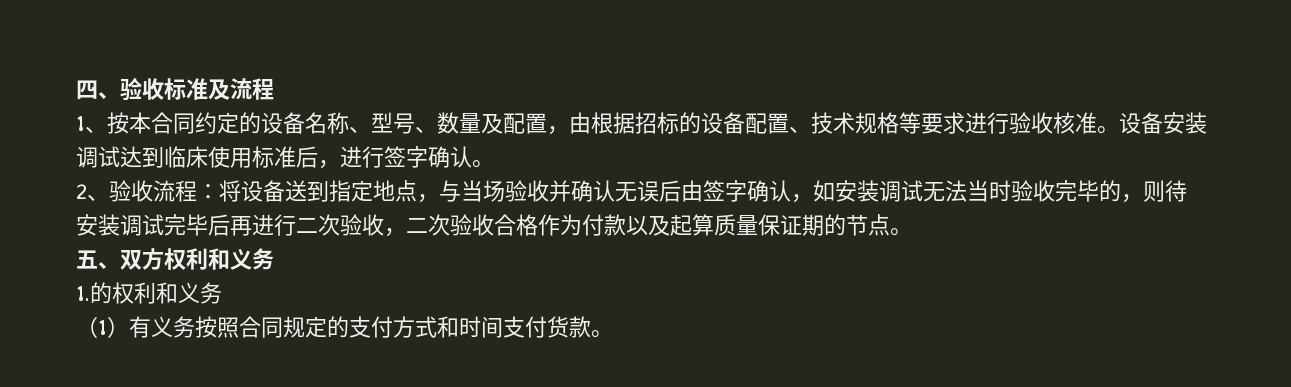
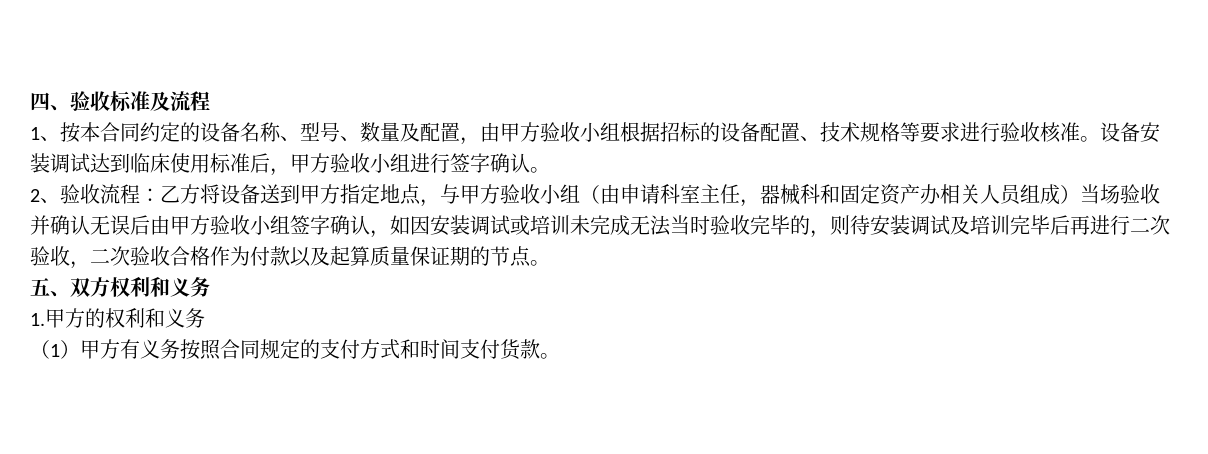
(591, 123) none -> [500,122,620,142] 甲方验收小组
(340, 164) none -> [290,153,410,173] 甲方验收小组
(219, 191) none -> [160,184,200,204] 乙方
(329, 191) none -> [300,184,340,204] 甲方
(461, 191) none -> [460,184,1080,207] 甲方验收小组（由申请科室主任，器械科和固定资产办相关人员组成）
(703, 191) none -> [170,215,290,235] 甲方验收小组
[835,180,923,202] 安装调试 -> [410,215,630,236] 因安装调试或培训未完成
(164, 225) none -> [950,215,1010,235] 及培训
(90, 293) none -> [45,308,85,328] 甲方
(129, 327) none -> [80,339,120,359] 甲方

